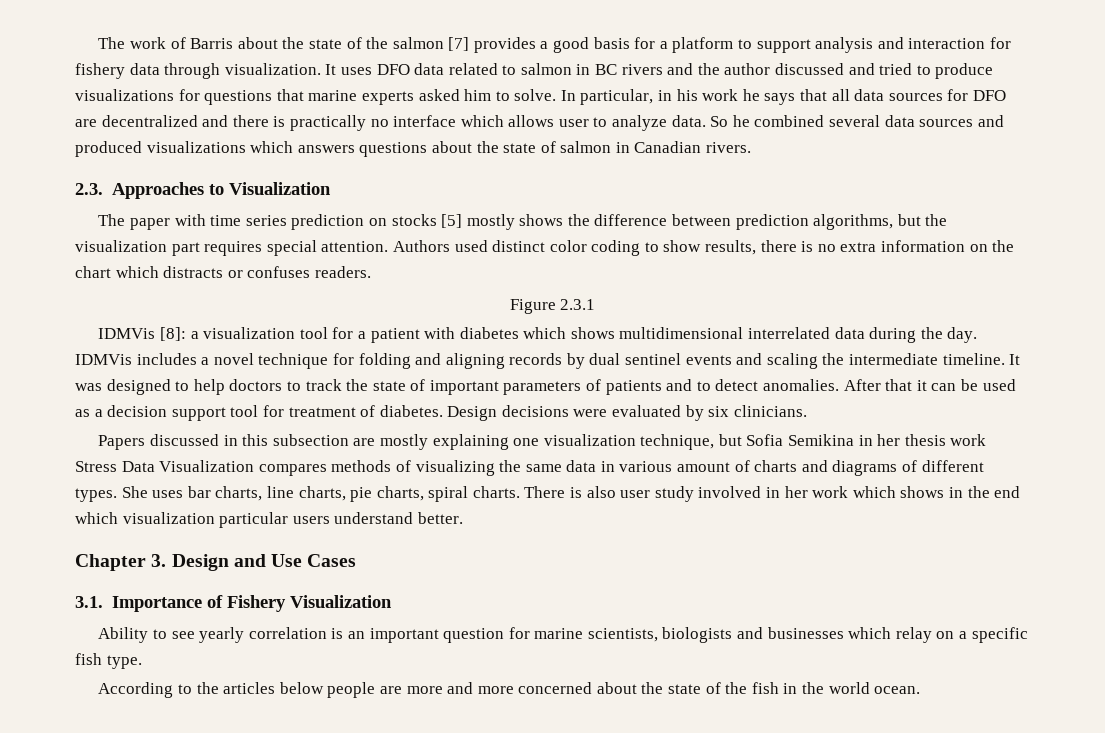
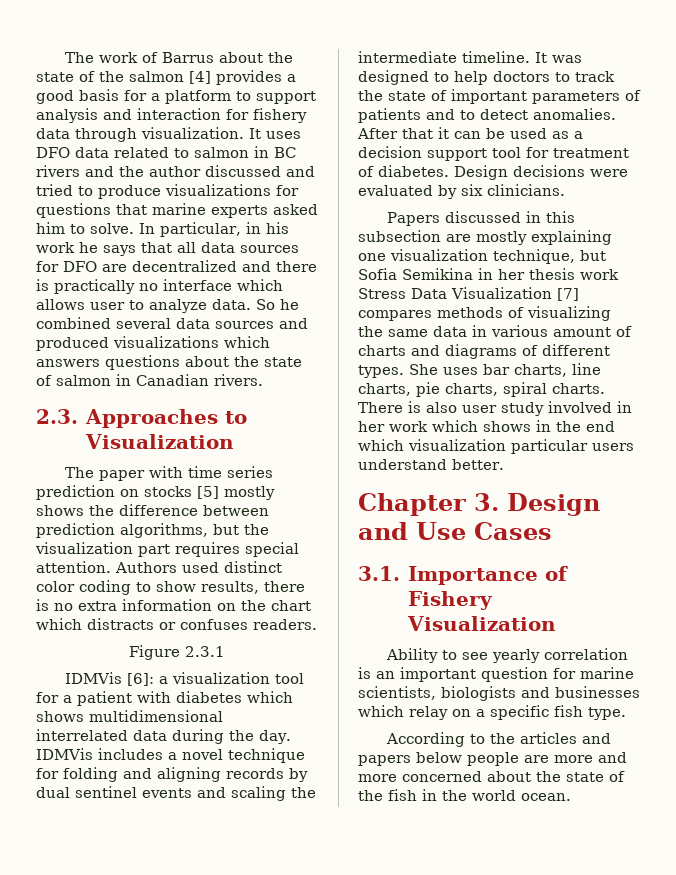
[190,38,234,49] Barris -> [161,52,214,63] Barrus
[448,37,470,51] [7] -> [189,71,211,84] [4]
[159,327,186,341] [8]: -> [126,673,154,686] [6]:
(255, 466) none -> [557,288,579,301] [7]
(276, 688) none -> [581,733,611,744] [358,755,411,766] and papers

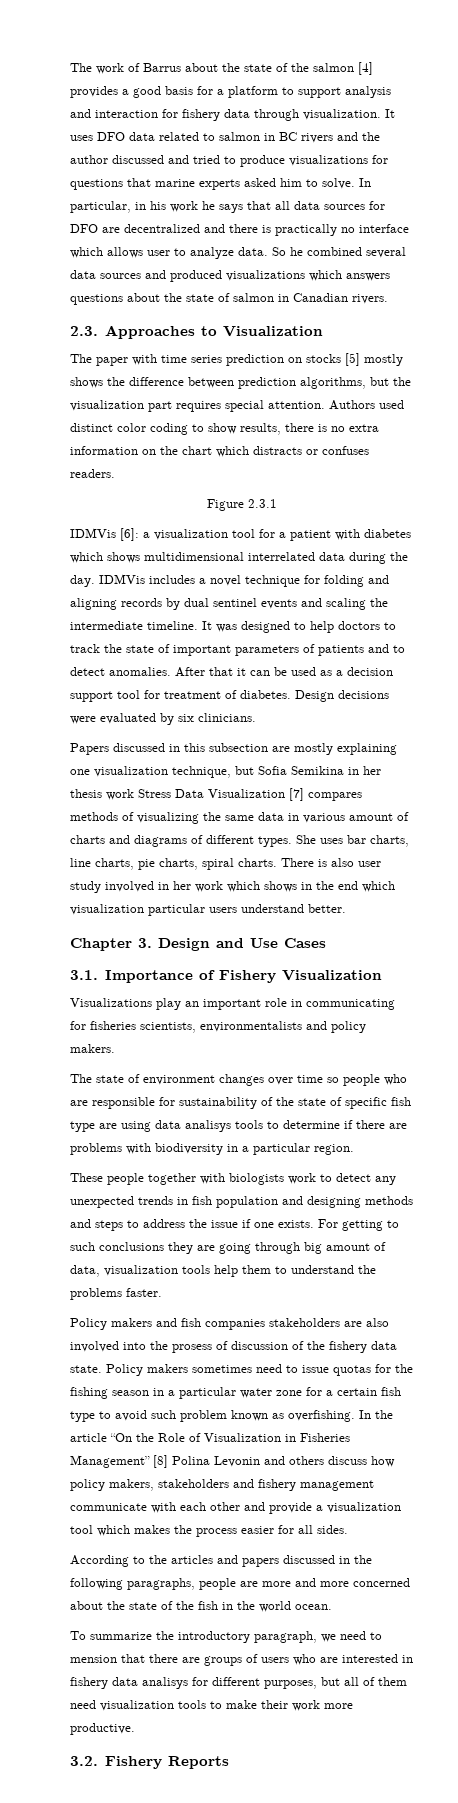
[385,648,628,663] [358,667,634,682] [358,686,640,701] [358,705,626,720] Ability to see yearly correlation is an important question for marine scientists, biologists and businesses which relay on a specific fish type. -> [70,998,395,1010] [70,1021,366,1033] [70,1044,115,1053] [70,1074,407,1086] [70,1097,411,1109] [70,1120,407,1132] [70,1143,354,1155] [70,1173,396,1185] [70,1196,413,1208] [70,1219,399,1231] [70,1242,386,1254] [70,1265,376,1277] [70,1288,162,1300] [70,1318,389,1330] [70,1341,397,1353] [70,1364,413,1376] [70,1387,401,1399] [70,1410,393,1422] [70,1433,350,1442] [70,1455,395,1468] [70,1479,374,1491] [70,1502,401,1514] [70,1525,348,1537] Visualizations play an important role in communicating for fisheries scientists, environmentalists and policy makers. // The state of environment changes over time so people who are responsible for sustainability of the state of specific fish type are using data analisys tools to determine if there are problems with biodiversity in a particular region. // These people together with biologists work to detect any unexpected trends in fish population and designing methods and steps to address the issue if one exists. For getting to such conclusions they are going through big amount of data, visualization tools help them to understand the problems faster. // Policy makers and fish companies stakeholders are also involved into the prosess of discussion of the fishery data state. Policy makers sometimes need to issue quotas for the fishing season in a particular water zone for a certain fish type to avoid such problem known as overfishing. In the article “On the Role of Visualization in Fisheries Management” [8] Polina Levonin and others discuss how policy makers, stakeholders and fishery management communicate with each other and provide a visualization tool which makes the process easier for all sides.
[416,752,462,763] below -> [283,1555,372,1564] [70,1578,195,1590] discussed in the following paragraphs,
(571, 797) none -> [70,1631,382,1643] [70,1654,413,1666] [70,1677,407,1689] [70,1700,353,1711] [70,1723,135,1735] [70,1756,229,1769] // To summarize the introductory paragraph, we need to mension that there are groups of users who are interested in fishery data analisys for different purposes, but all of them need visualization tools to make their work more productive. // 3.2. Fishery Reports

